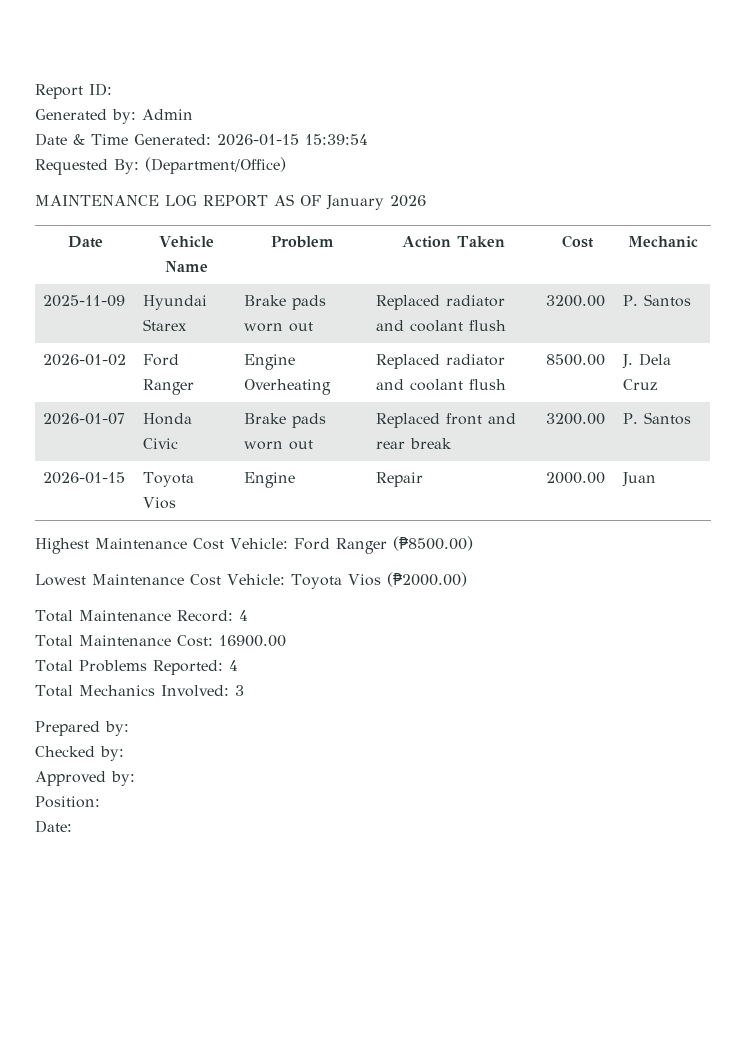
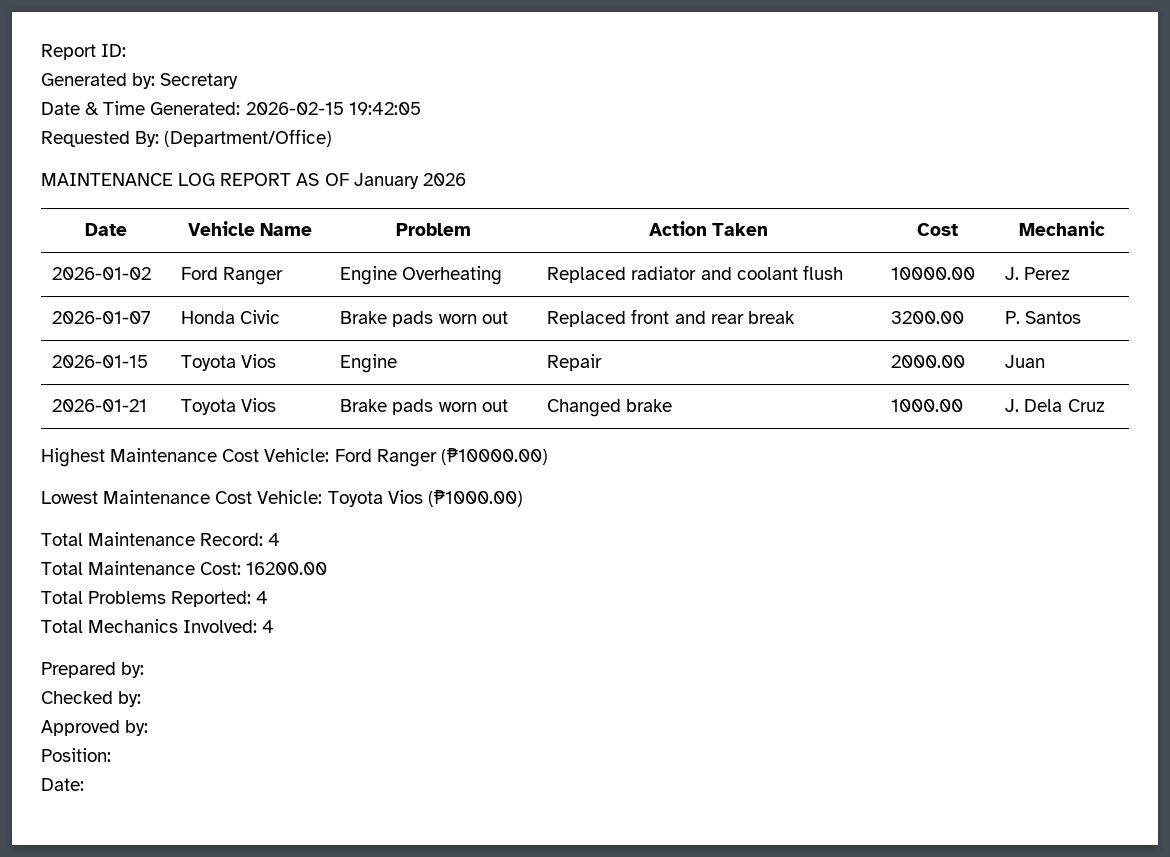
[142,109,193,120] Admin -> [160,73,239,89] Secretary
[217,134,368,146] 2026-01-15 15:39:54 -> [245,102,421,115] 2026-02-15 19:42:05
[43,295,126,307] [143,295,208,310] [143,319,188,331] [244,295,327,310] [244,322,314,332] [376,295,506,310] [376,320,507,332] [546,295,606,307] [623,294,692,307] // 2025-11-09 | Hyundai Starex | Brake pads worn out | Replaced radiator and coolant flush | 3200.00 | P. Santos -> (1105, 228) none
[546,354,606,366] [622,353,672,369] [623,379,658,391] 8500.00 | J. Dela Cruz -> [891,267,976,280] [1005,267,1071,280] 10000.00 | J. Perez
(657, 479) none -> [52,399,148,412] [181,398,277,415] [340,399,508,415] [547,399,673,417] [891,399,964,412] [1005,399,1105,412] // 2026-01-21 | Toyota Vios | Brake pads worn out | Changed brake | 1000.00 | J. Dela Cruz
[392,536,473,551] (₱8500.00) -> [440,448,548,465] (₱10000.00)
[386,572,467,587] (₱2000.00) -> [427,490,523,507] (₱1000.00)
[218,635,286,647] 16900.00 -> [246,562,328,575] 16200.00
[234,685,244,696] 3 -> [262,620,275,633] 4

